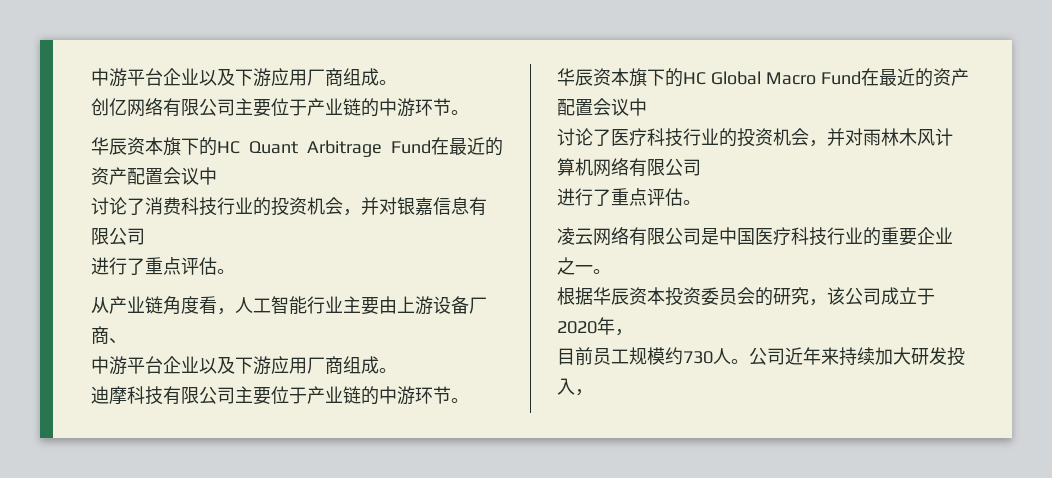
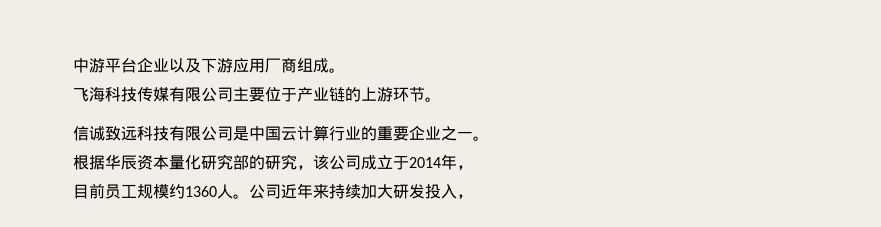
[91,68,397,87] [91,98,469,117] [91,137,503,157] [91,167,217,185] [91,197,487,216] [91,227,145,245] [91,257,235,275] [91,296,487,315] [91,326,127,344] [91,356,397,375] [91,386,469,405] [557,68,969,87] [557,98,647,116] [557,128,953,147] [557,158,701,177] [557,188,701,206] [557,227,629,246] 中游平台企业以及下游应用厂商组成。 // 创亿网络有限公司主要位于产业链的中游环节。 // 华辰资本旗下的HC Quant Arbitrage Fund在最近的资产配置会议中 // 讨论了消费科技行业的投资机会，并对银嘉信息有限公司 // 进行了重点评估。 // 从产业链角度看，人工智能行业主要由上游设备厂商、 // 中游平台企业以及下游应用厂商组成。 // 迪摩科技有限公司主要位于产业链的中游环节。 // 华辰资本旗下的HC Global Macro Fund在最近的资产配置会议中 // 讨论了医疗科技行业的投资机会，并对雨林木风计算机网络有限公司 // 进行了重点评估。 // 凌云网络 -> [73,57,345,73] [73,87,441,102] [73,126,169,141] 中游平台企业以及下游应用厂商组成。 // 飞海科技传媒有限公司主要位于产业链的上游环节。 // 信诚致远科技
[755,227,827,246] 医疗科技 -> [281,125,329,141] 云计算
[665,287,755,306] 投资委员会 -> [169,154,249,170] 量化研究部
[557,321,597,334] 2020 -> [409,157,441,168] 2014
[683,351,713,364] 730 -> [185,186,217,197] 1360

